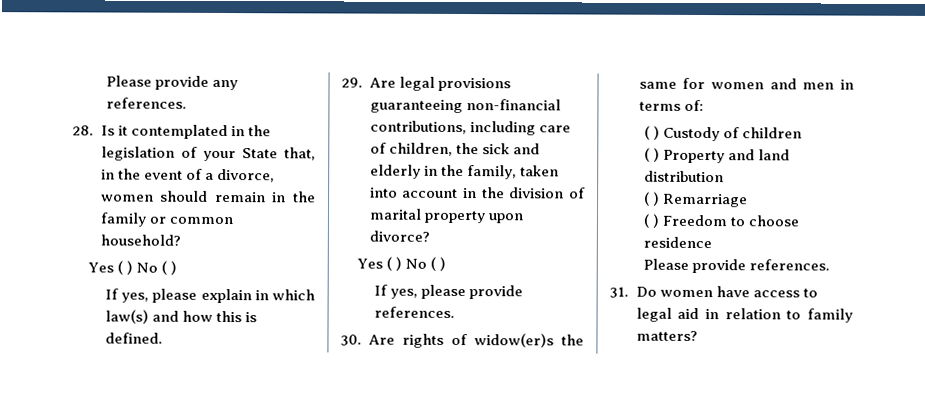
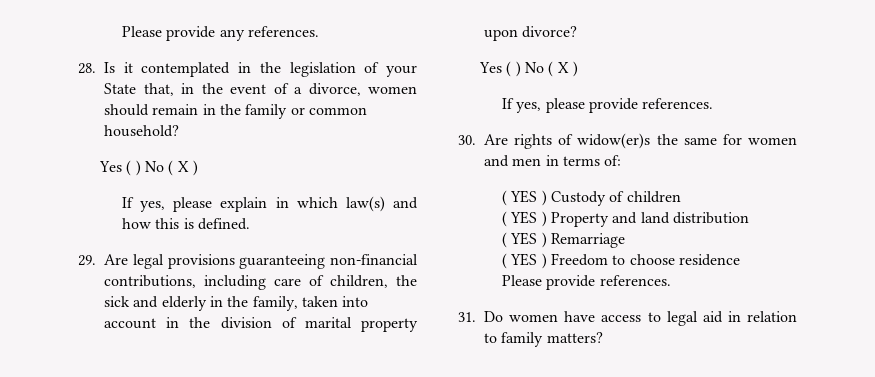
(168, 267) none -> [177,161,189,172] X
(437, 263) none -> [557,62,569,73] X
(650, 132) none -> [510,190,538,203] YES
(650, 154) none -> [510,211,538,224] YES
(650, 198) none -> [510,232,538,245] YES
(649, 220) none -> [510,253,538,266] YES

